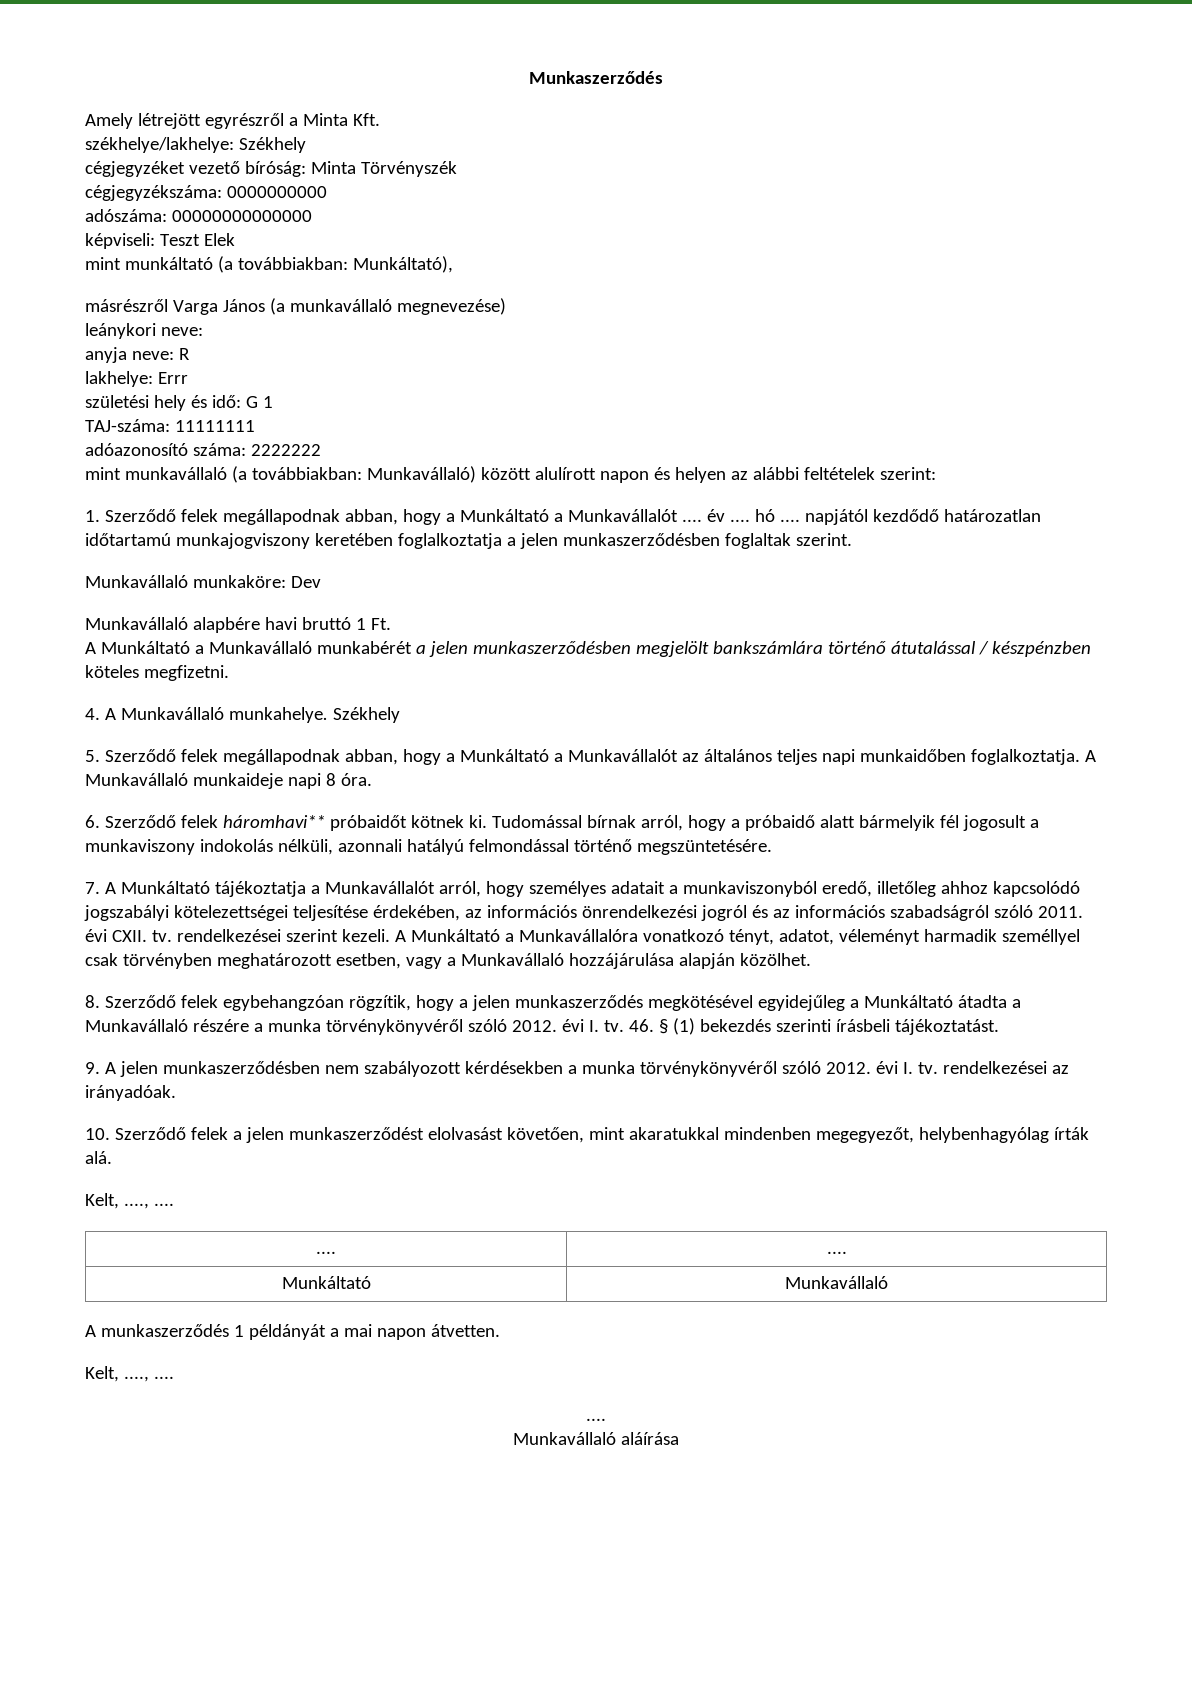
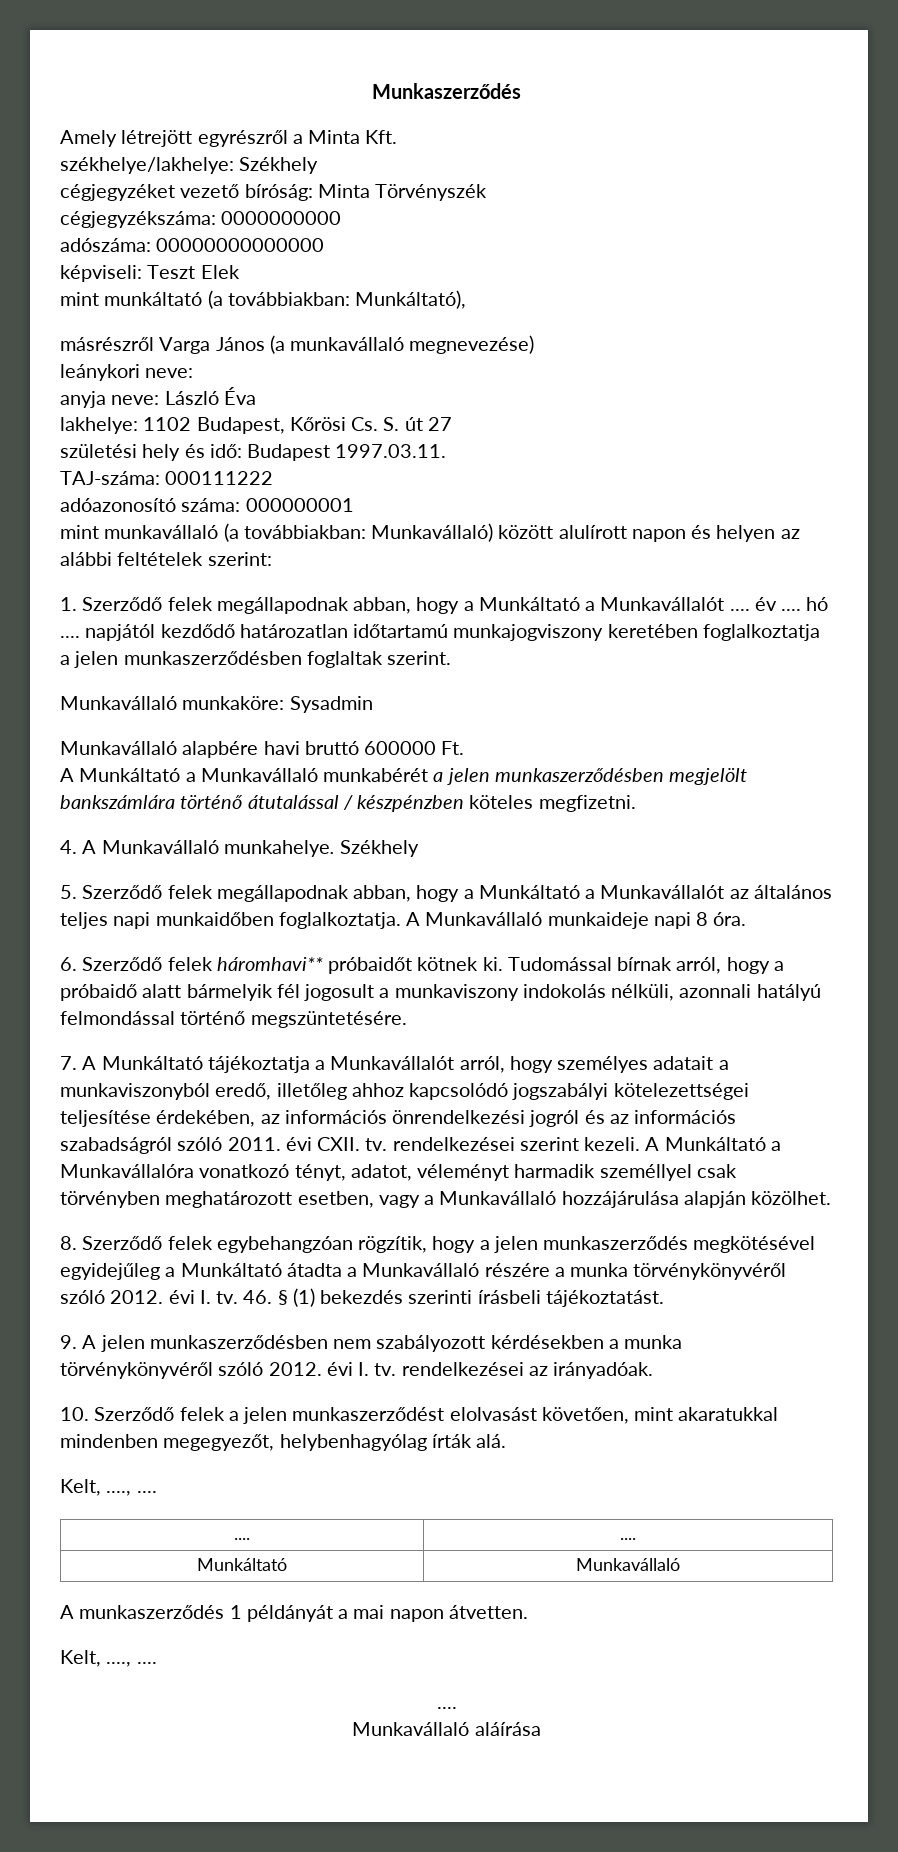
[178,348,190,360] R -> [164,387,256,405] László Éva
[157,372,188,384] Errr -> [143,417,452,434] 1102 Budapest, Kőrösi Cs. S. út 27
[245,396,273,408] G 1 -> [247,444,447,461] Budapest 1997.03.11.
[174,420,255,432] 11111111 -> [165,471,274,485] 000111222
[250,444,321,456] 2222222 -> [245,498,354,512] 000000001
[290,576,321,588] Dev -> [289,696,373,713] Sysadmin
[355,618,366,630] 1 -> [364,741,437,755] 600000

